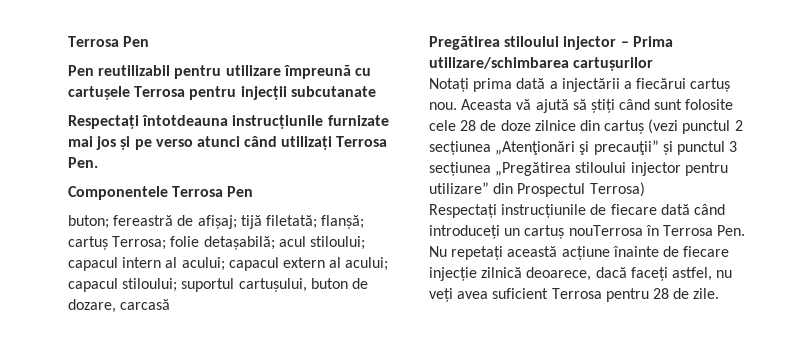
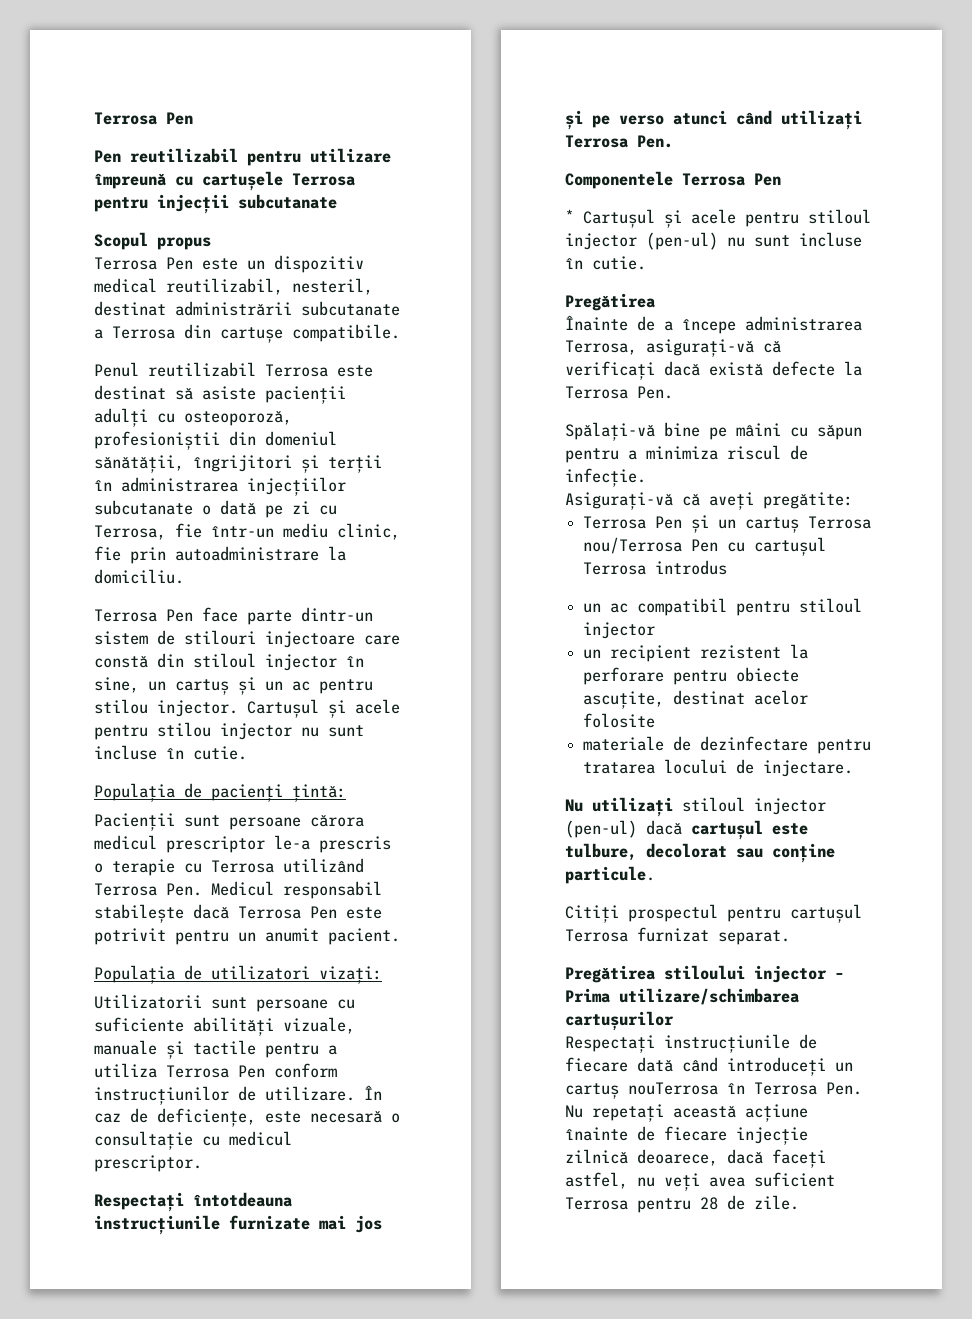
(376, 91) none -> [94,232,211,250] [94,255,364,273] [94,278,373,295] [94,301,400,316] [94,324,400,343] [94,362,373,377] [94,385,346,404] [94,408,292,427] [94,431,337,450] [94,455,382,473] [94,477,346,496] [94,500,337,518] [94,523,400,540] [94,546,346,564] [94,569,184,584] [94,607,373,625] [94,630,400,648] [94,653,364,671] [94,677,373,695] [94,699,400,718] [94,722,364,740] [94,745,247,760] [94,783,346,802] [94,813,364,831] [94,835,391,853] [94,858,364,876] [94,881,382,899] [94,904,382,923] [94,928,400,945] [94,965,382,984] [94,994,355,1012] [94,1017,355,1036] [94,1040,337,1059] [94,1063,337,1078] [94,1085,382,1105] [94,1108,400,1127] [94,1131,292,1150] [94,1155,202,1172] // Scopul propus // Terrosa Pen este un dispozitiv medical reutilizabil, nesteril, destinat administrării subcutanate a Terrosa din cartușe compatibile. // Penul reutilizabil Terrosa este destinat să asiste pacienții adulți cu osteoporoză, profesioniștii din domeniul sănătății, îngrijitori și terții în administrarea injecțiilor subcutanate o dată pe zi cu Terrosa, fie într-un mediu clinic, fie prin autoadministrare la domiciliu. // Terrosa Pen face parte dintr-un sistem de stilouri injectoare care constă din stiloul injector în sine, un cartuș și un ac pentru stilou injector. Cartușul și acele pentru stilou injector nu sunt incluse în cutie. // Populația de pacienți țintă: // Pacienții sunt persoane cărora medicul prescriptor le-a prescris o terapie cu Terrosa utilizând Terrosa Pen. Medicul responsabil stabilește dacă Terrosa Pen este potrivit pentru un anumit pacient. // Populația de utilizatori vizați: // Utilizatorii sunt persoane cu suficiente abilități vizuale, manuale și tactile pentru a utiliza Terrosa Pen conform instrucțiunilor de utilizare. În caz de deficiențe, este necesară o consultație cu medicul prescriptor.
[68,215,365,229] [68,236,365,250] [68,257,389,271] [68,278,368,292] [68,299,171,313] buton; fereastră de afișaj; tijă filetată; flanșă; cartuș Terrosa; folie detașabilă; acul stiloului; capacul intern al acului; capacul extern al acului; capacul stiloului; suportul cartușului, buton de dozare, carcasă -> [565,209,871,228] [565,232,862,250] [565,256,646,270] [565,293,655,311] [565,315,862,334] [565,339,781,357] [565,361,862,380] [565,386,673,399] [565,422,862,441] [565,445,808,463] [565,468,646,487] [565,492,853,510] [583,515,872,533] [583,537,827,556] [583,560,728,575] [583,598,863,616] [583,622,656,639] [583,644,809,662] [583,667,800,685] [583,690,809,709] [583,713,656,728] [583,736,872,754] [583,759,854,777] [565,797,826,817] [565,820,808,840] [565,843,835,863] [565,866,655,884] [565,904,862,923] [565,927,790,945] * Cartușul și acele pentru stiloul injector (pen-ul) nu sunt incluse în cutie. // Pregătirea // Înainte de a începe administrarea Terrosa, asigurați-vă că verificați dacă există defecte la Terrosa Pen. // Spălați-vă bine pe mâini cu săpun pentru a minimiza riscul de infecție. // Asigurați-vă că aveți pregătite: // Terrosa Pen și un cartuș Terrosa nou/Terrosa Pen cu cartușul Terrosa introdus // un ac compatibil pentru stiloul injector // un recipient rezistent la perforare pentru obiecte ascuțite, destinat acelor folosite // materiale de dezinfectare pentru tratarea locului de injectare. // Nu utilizați stiloul injector (pen-ul) dacă cartușul este tulbure, decolorat sau conține particule. // Citiți prospectul pentru cartușul Terrosa furnizat separat.
[429,78,731,92] [429,99,734,113] [429,119,743,134] [429,140,738,155] [429,162,728,176] [429,182,645,197] // Notați prima dată a injectării a fiecărui cartuș nou. Aceasta vă ajută să știți când sunt folosite cele 28 de doze zilnice din cartuș (vezi punctul 2 secțiunea „Atenţionări şi precauţii” și punctul 3 secțiunea „Pregătirea stiloului injector pentru utilizare” din Prospectul Terrosa) -> (674, 1021) none

